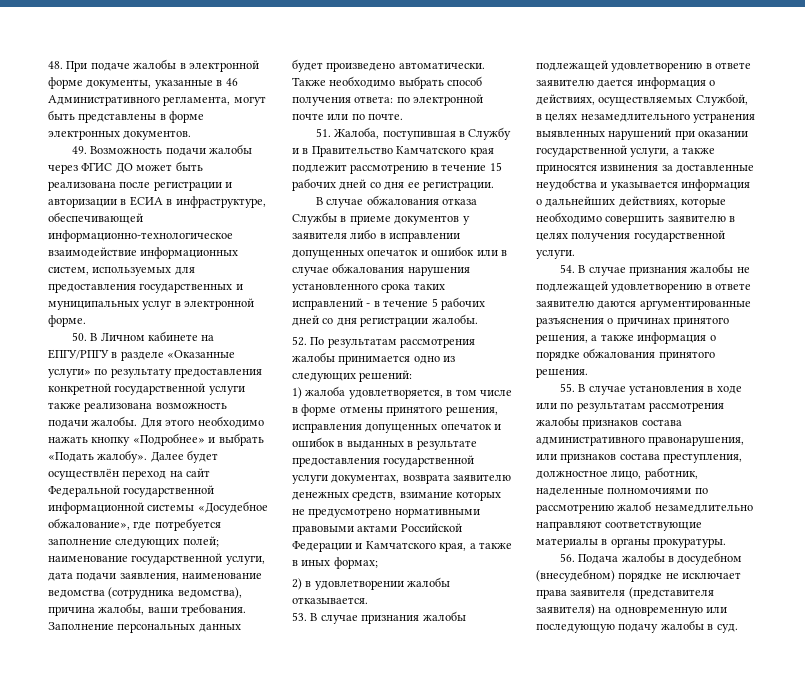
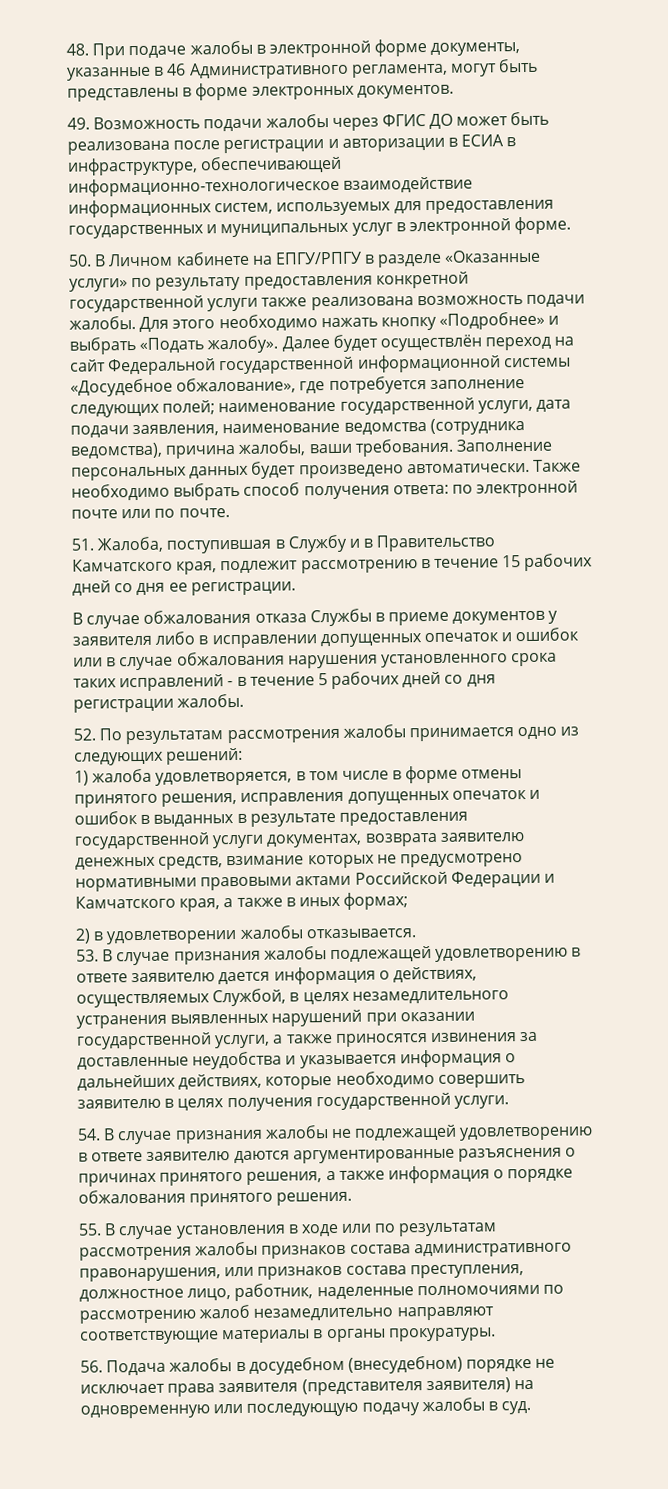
[469,147,494,157] края -> [176,561,218,575] края,

